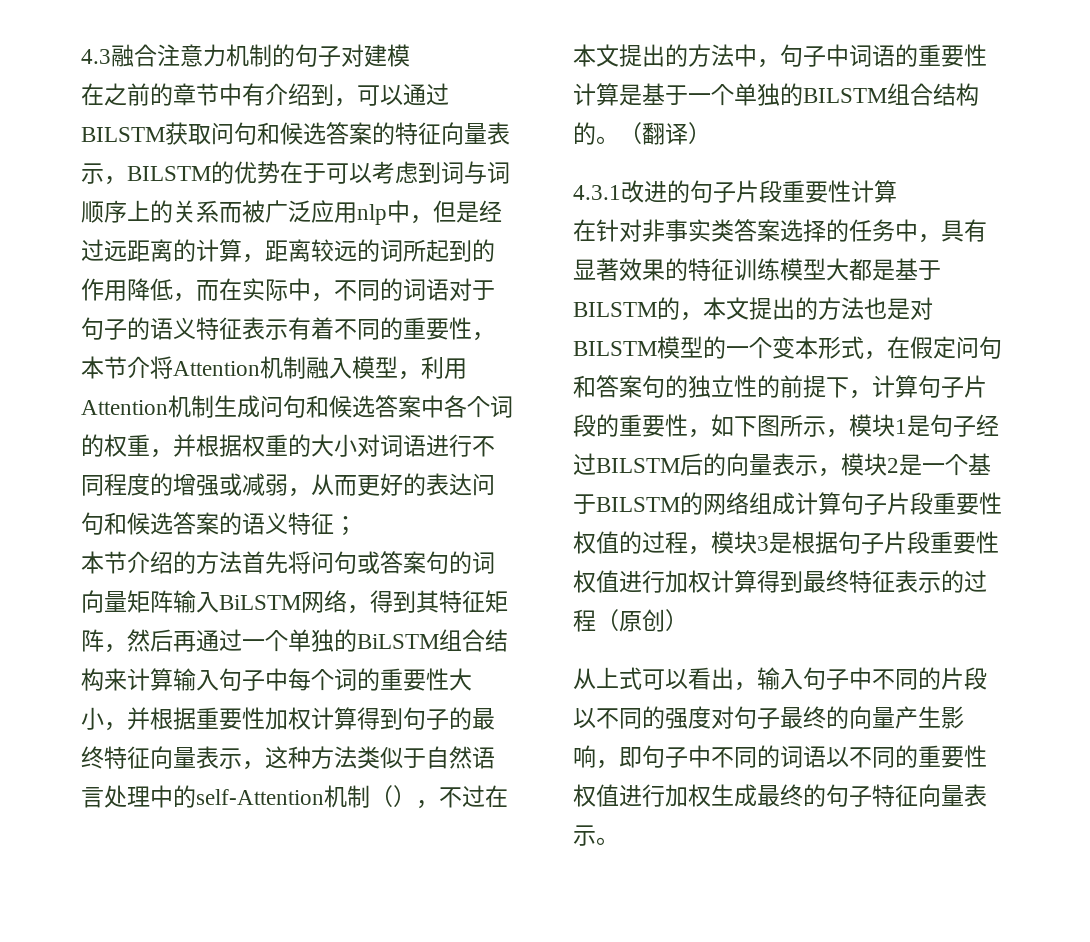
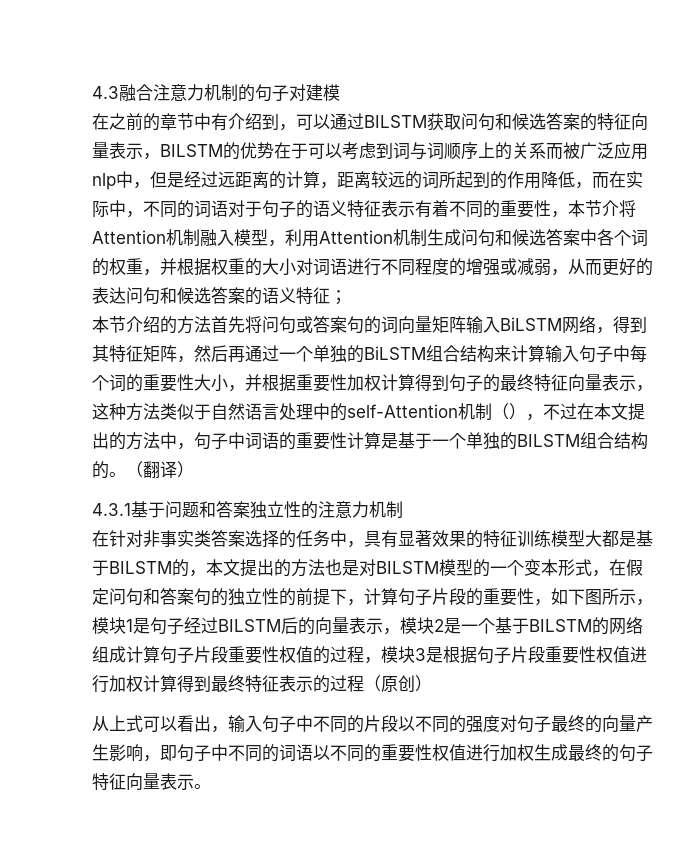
[621,180,897,203] 改进的句子片段重要性计算 -> [131,500,403,519] 基于问题和答案独立性的注意力机制

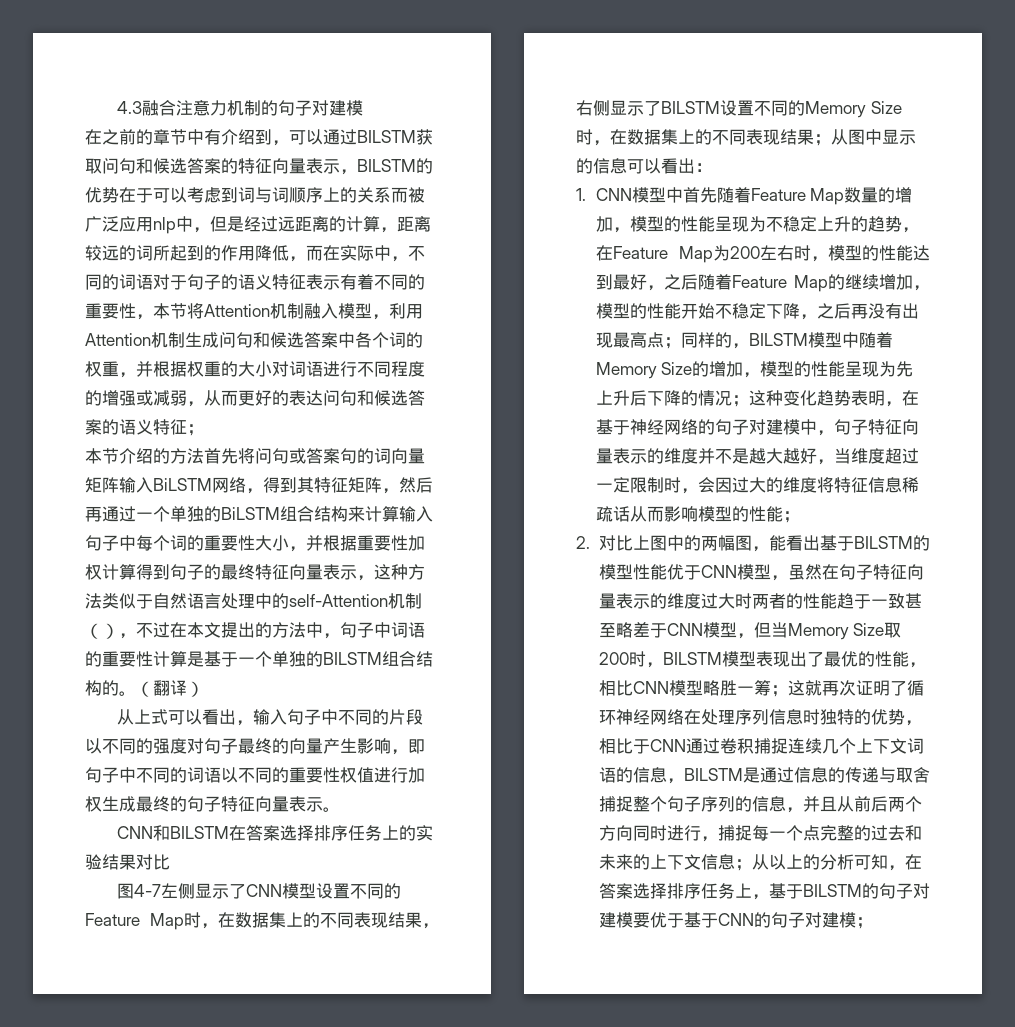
[602,200,619,216] 介 -> (187, 311) none
[92,500,403,519] [92,529,653,548] [92,559,643,577] [92,587,653,606] [92,617,643,635] [92,646,647,664] [92,675,432,693] // 4.3.1基于问题和答案独立性的注意力机制 // 在针对非事实类答案选择的任务中，具有显著效果的特征训练模型大都是基于BILSTM的，本文提出的方法也是对BILSTM模型的一个变本形式，在假定问句和答案句的独立性的前提下，计算句子片段的重要性，如下图所示，模块1是句子经过BILSTM后的向量表示，模块2是一个基于BILSTM的网络组成计算句子片段重要性权值的过程，模块3是根据句子片段重要性权值进行加权计算得到最终特征表示的过程（原创） -> (204, 689) none
(211, 786) none -> [117,825,434,841] [85,854,170,870] [117,883,402,899] [85,912,439,930] [576,100,902,118] [576,129,916,146] [576,158,712,174] [576,187,913,205] [595,216,919,233] [595,245,930,263] [595,274,930,292] [595,303,919,320] [595,332,893,349] [595,361,914,379] [595,390,919,407] [595,419,919,436] [595,448,919,465] [595,477,919,494] [595,506,800,523] [576,535,930,552] [598,564,924,581] [598,593,922,609] [598,622,902,640] [598,651,926,668] [598,680,924,697] [598,709,922,726] [598,738,924,754] [598,767,930,784] [598,796,922,813] [598,825,922,842] [598,854,922,871] [598,883,930,900] [598,912,873,929] // CNN和BILSTM在答案选择排序任务上的实验结果对比 // 图4-7左侧显示了CNN模型设置不同的Feature Map时，在数据集上的不同表现结果，右侧显示了BILSTM设置不同的Memory Size时，在数据集上的不同表现结果；从图中显示的信息可以看出： // 1. CNN模型中首先随着Feature Map数量的增加，模型的性能呈现为不稳定上升的趋势，在Feature Map为200左右时，模型的性能达到最好，之后随着Feature Map的继续增加，模型的性能开始不稳定下降，之后再没有出现最高点；同样的，BILSTM模型中随着Memory Size的增加，模型的性能呈现为先上升后下降的情况；这种变化趋势表明，在基于神经网络的句子对建模中，句子特征向量表示的维度并不是越大越好，当维度超过一定限制时，会因过大的维度将特征信息稀疏话从而影响模型的性能； // 2.对比上图中的两幅图，能看出基于BILSTM的模型性能优于CNN模型，虽然在句子特征向量表示的维度过大时两者的性能趋于一致甚至略差于CNN模型，但当Memory Size取200时，BILSTM模型表现出了最优的性能，相比CNN模型略胜一筹；这就再次证明了循环神经网络在处理序列信息时独特的优势，相比于CNN通过卷积捕捉连续几个上下文词语的信息，BILSTM是通过信息的传递与取舍捕捉整个句子序列的信息，并且从前后两个方向同时进行，捕捉每一个点完整的过去和未来的上下文信息；从以上的分析可知，在答案选择排序任务上，基于BILSTM的句子对建模要优于基于CNN的句子对建模；

